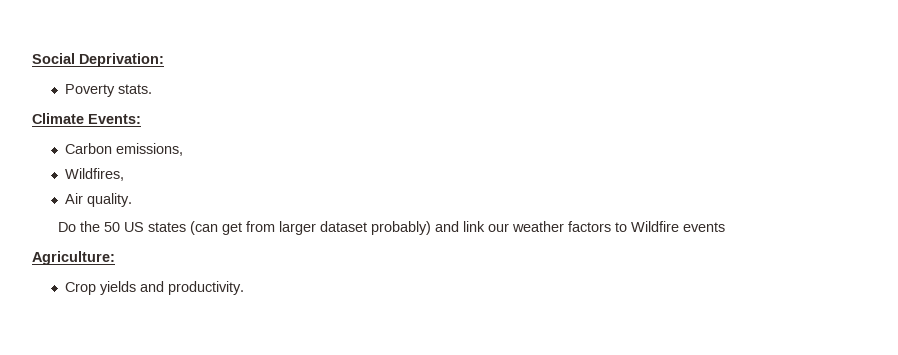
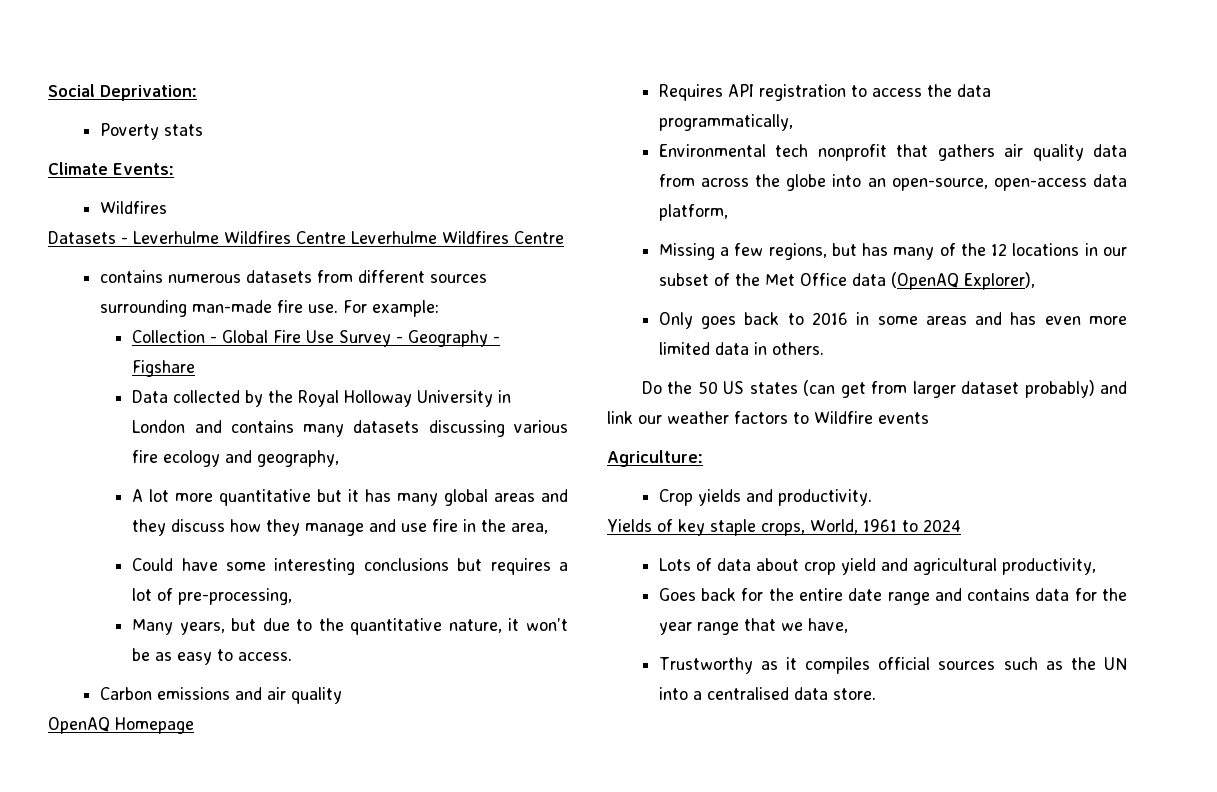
[117,84,152,94] stats. -> [163,124,203,136] stats
[64,143,183,156] [64,168,124,181] [64,193,132,207] Carbon emissions, // Wildfires, // Air quality. -> [99,201,167,214] [48,231,564,244] [99,270,487,283] [99,300,439,317] [132,330,501,347] [132,360,196,377] [132,390,512,407] [132,420,568,437] [132,450,340,467] [132,489,568,506] [132,519,549,536] [132,558,568,575] [132,588,293,605] [132,618,568,635] [132,648,293,665] [99,687,342,704] [48,717,194,734] [658,84,991,101] [658,114,793,131] [658,144,1127,161] [658,174,1127,191] [658,204,728,221] [658,243,1127,260] [658,272,1035,290] [658,312,1127,329] [658,342,824,355] Wildfires // Datasets - Leverhulme Wildfires Centre Leverhulme Wildfires Centre // contains numerous datasets from different sources surrounding man-made fire use. For example: // Collection - Global Fire Use Survey - Geography - Figshare // Data collected by the Royal Holloway University in London and contains many datasets discussing various fire ecology and geography, // A lot more quantitative but it has many global areas and they discuss how they manage and use fire in the area, // Could have some interesting conclusions but requires a lot of pre-processing, // Many years, but due to the quantitative nature, it won’t be as easy to access. // Carbon emissions and air quality // OpenAQ Homepage // Requires API registration to access the data programmatically, // Environmental tech nonprofit that gathers air quality data from across the globe into an open-source, open-access data platform, // Missing a few regions, but has many of the 12 locations in our subset of the Met Office data (OpenAQ Explorer), // Only goes back to 2016 in some areas and has even more limited data in others.
(244, 288) none -> [607,519,961,536] [658,558,1096,575] [658,588,1127,605] [658,618,848,635] [658,657,1127,674] [658,687,876,700] // Yields of key staple crops, World, 1961 to 2024 // Lots of data about crop yield and agricultural productivity, // Goes back for the entire date range and contains data for the year range that we have, // Trustworthy as it compiles official sources such as the UN into a centralised data store.

